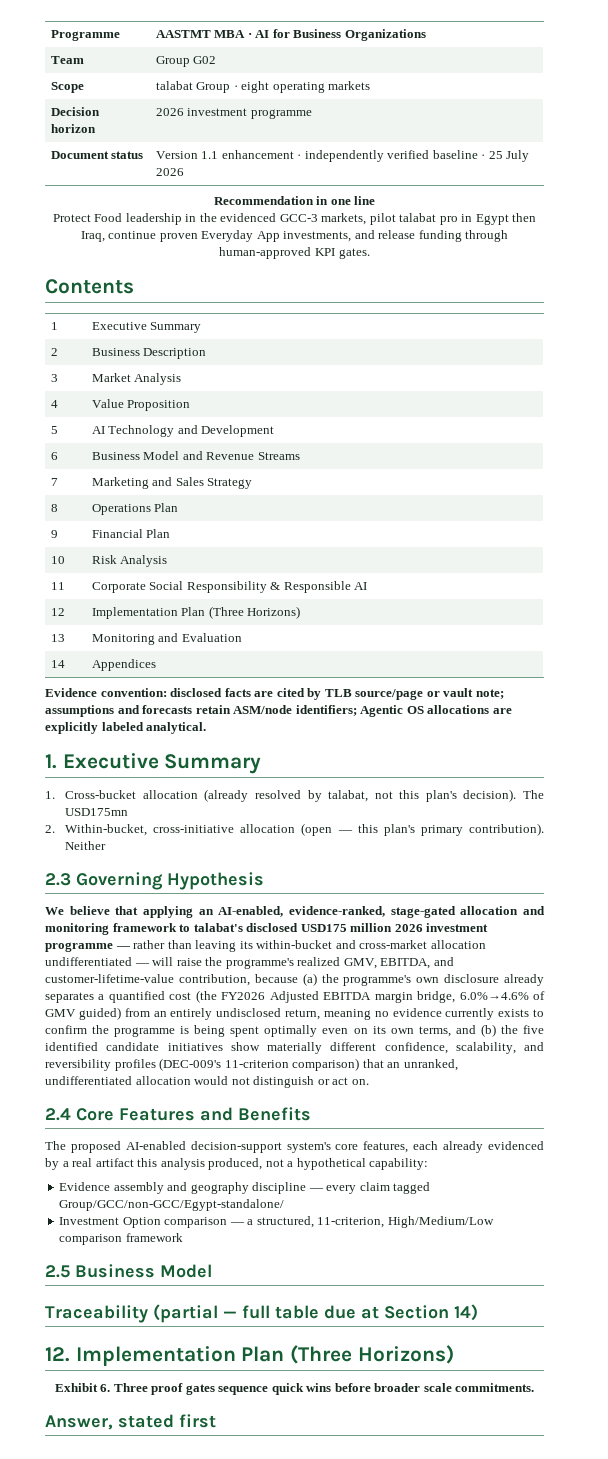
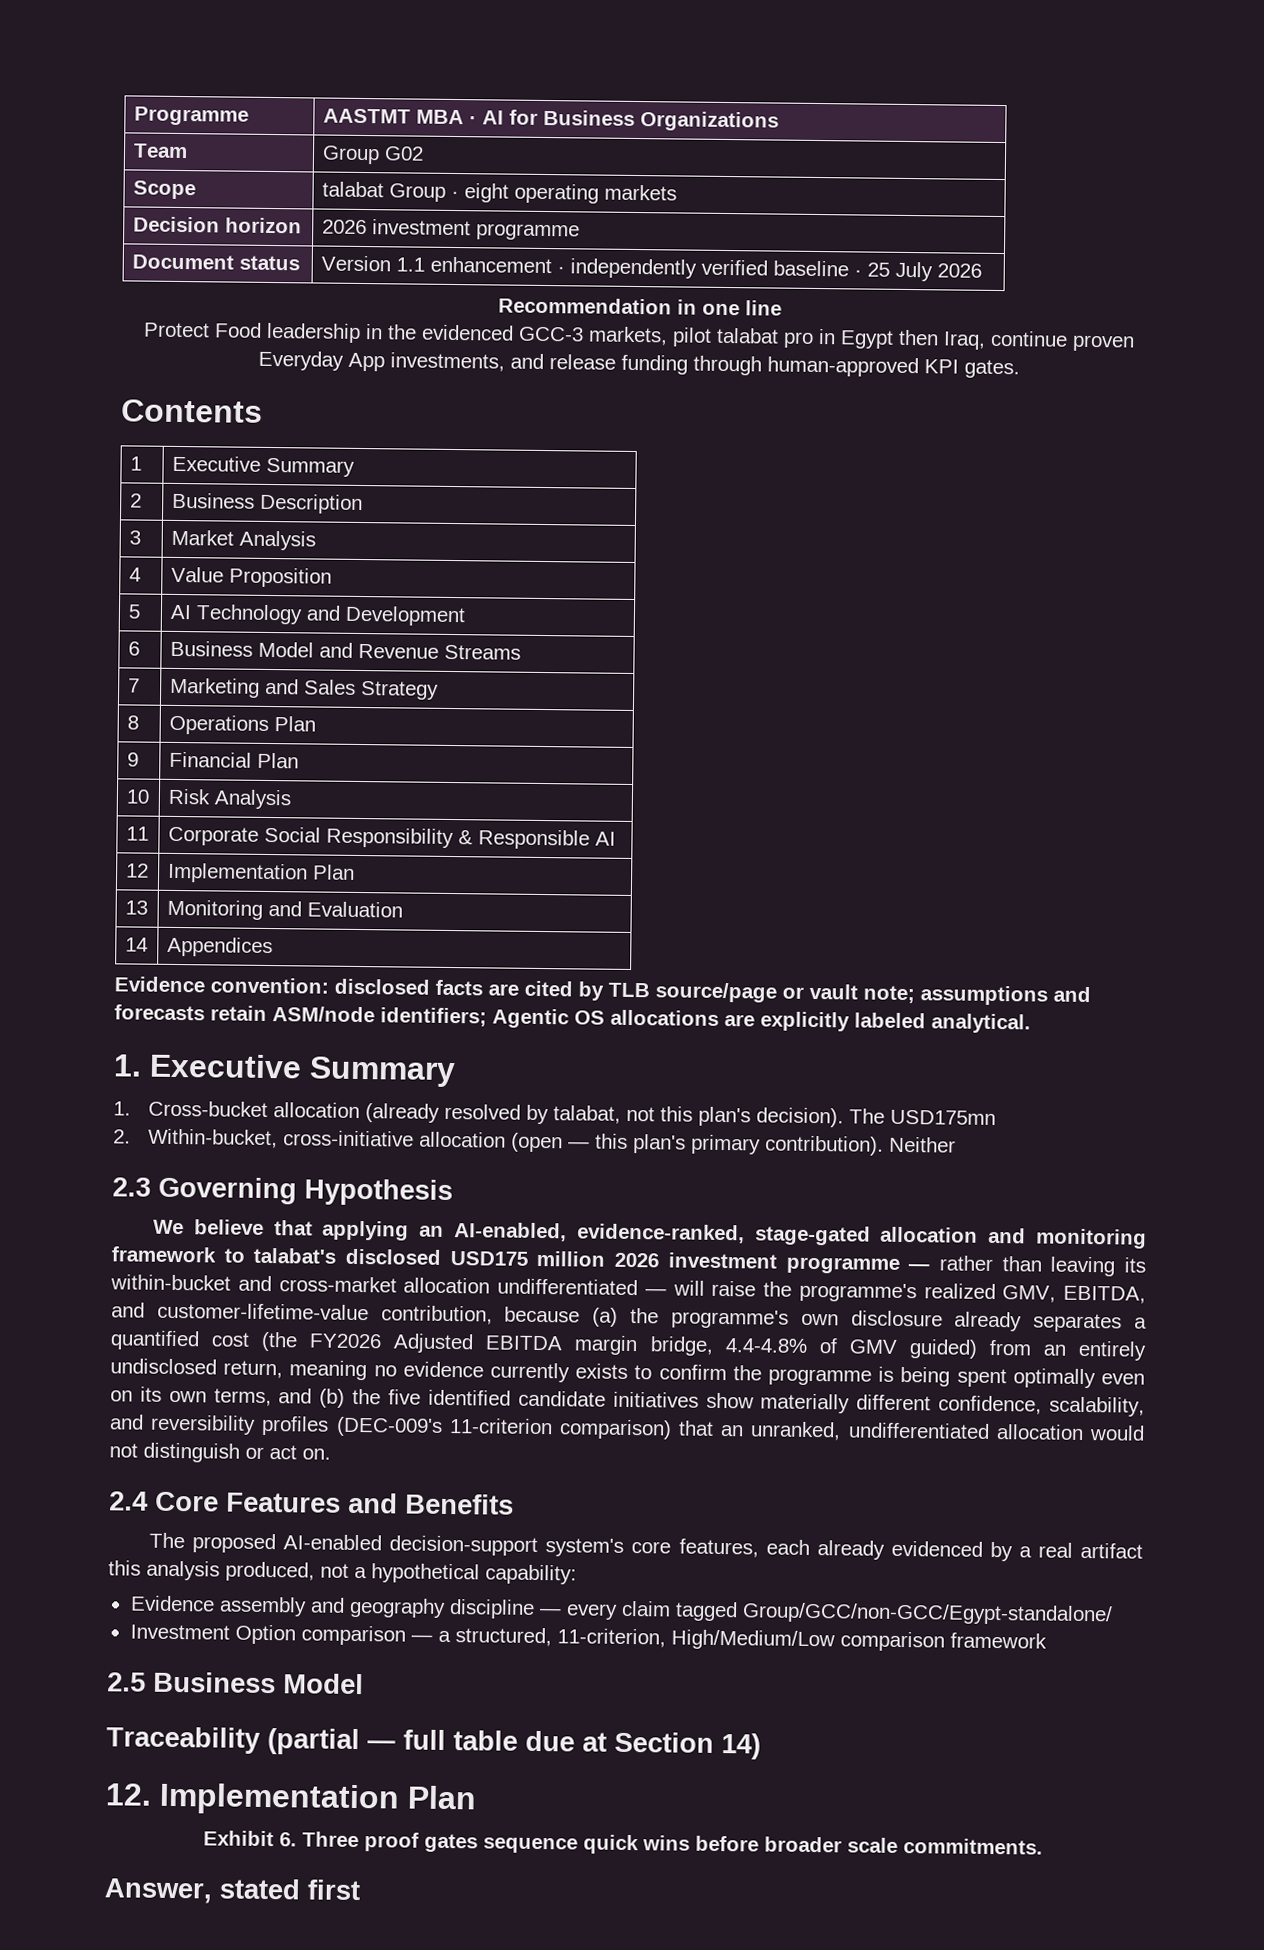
[208,606,301,619] (Three Horizons) -> (355, 872) none
[459,992,529,1000] 6.0%→4.6% -> [724,1338,808,1353] 4.4-4.8%
[290,1345,454,1364] (Three Horizons) -> (477, 1797) none

